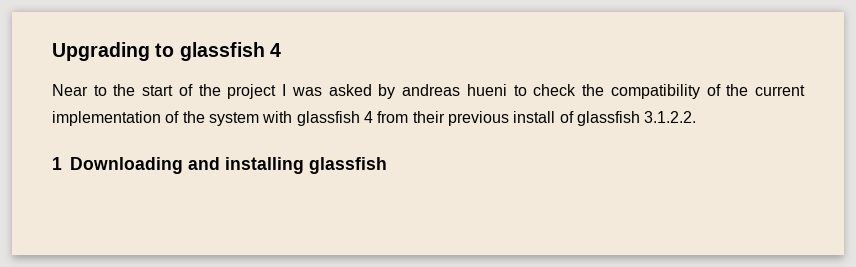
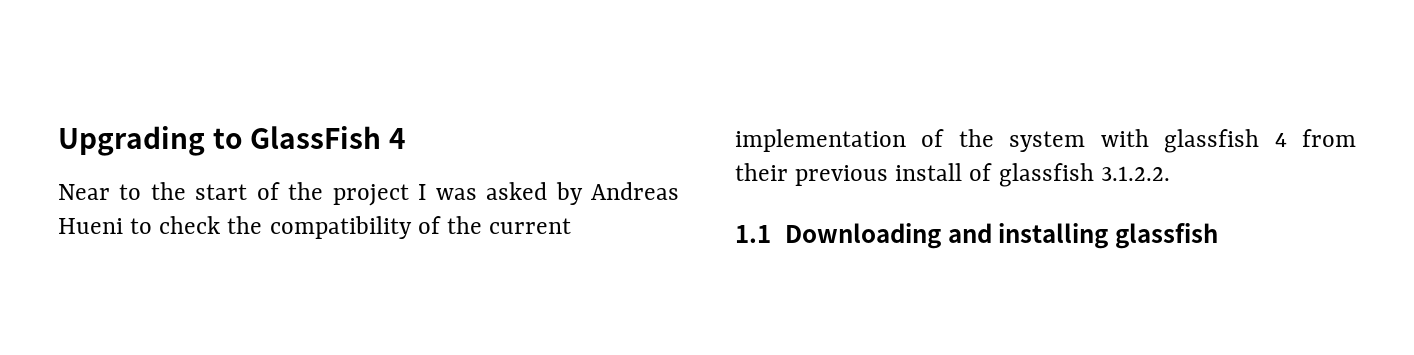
[179,42,265,61] glassfish -> [250,126,382,149] GlassFish
[402,84,507,96] andreas hueni -> [591,182,679,200] [58,218,123,234] Andreas Hueni
[52,157,62,170] 1 -> [735,225,771,243] 1.1

